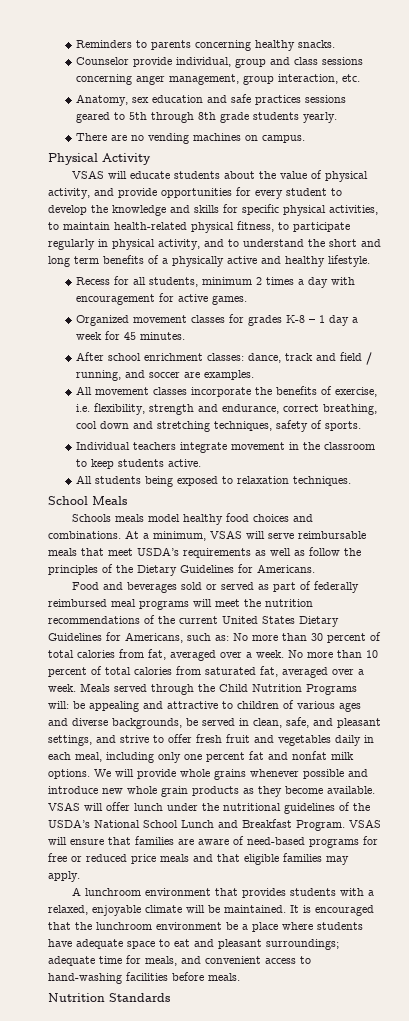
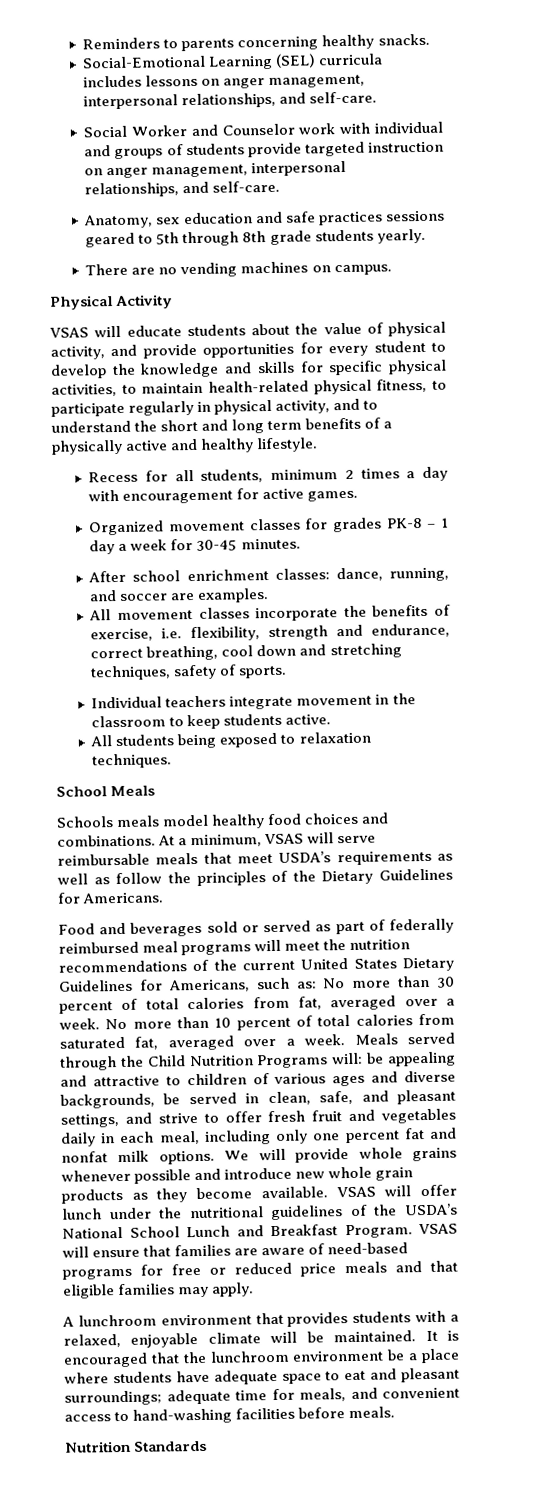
[76,57,364,68] [76,74,361,85] Counselor provide individual, group and class sessions concerning anger management, group interaction, etc. -> [82,53,384,70] [83,74,366,89] [83,91,378,110] [83,121,444,138] [84,141,444,160] [84,160,347,179] [84,180,281,198] Social-Emotional Learning (SEL) curricula includes lessons on anger management, interpersonal relationships, and self-care. // Social Worker and Counselor work with individual and groups of students provide targeted instruction on anger management, interpersonal relationships, and self-care.
[286,315,306,323] K-8 -> [385,518,423,529] PK-8
[124,332,137,340] 45 -> [196,539,238,551] 30-45
[285,352,373,365] track and field / -> (383, 574) none

